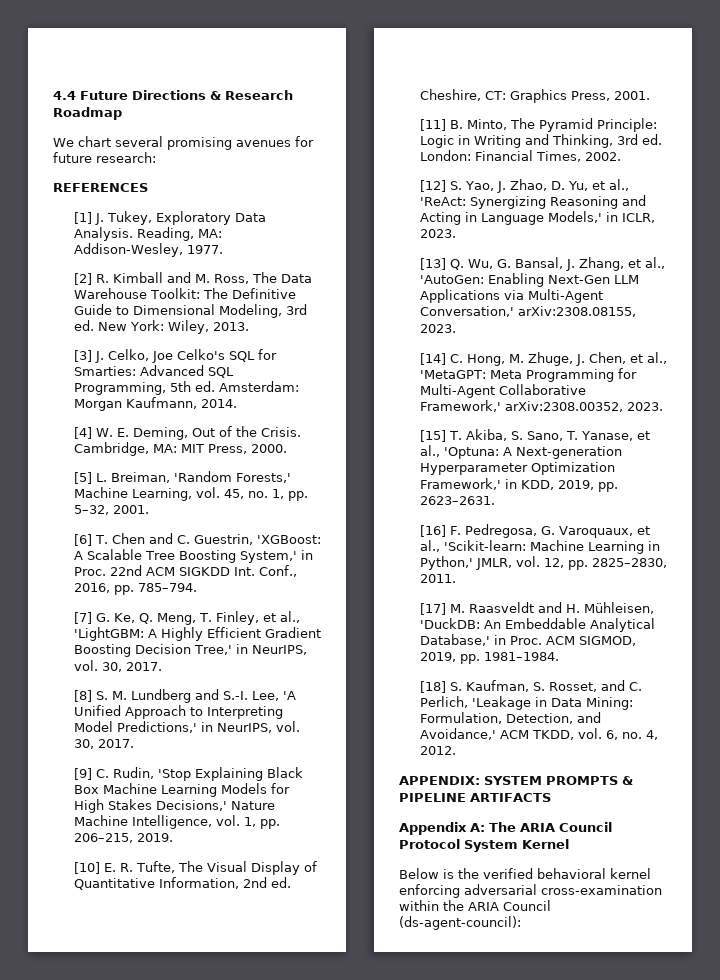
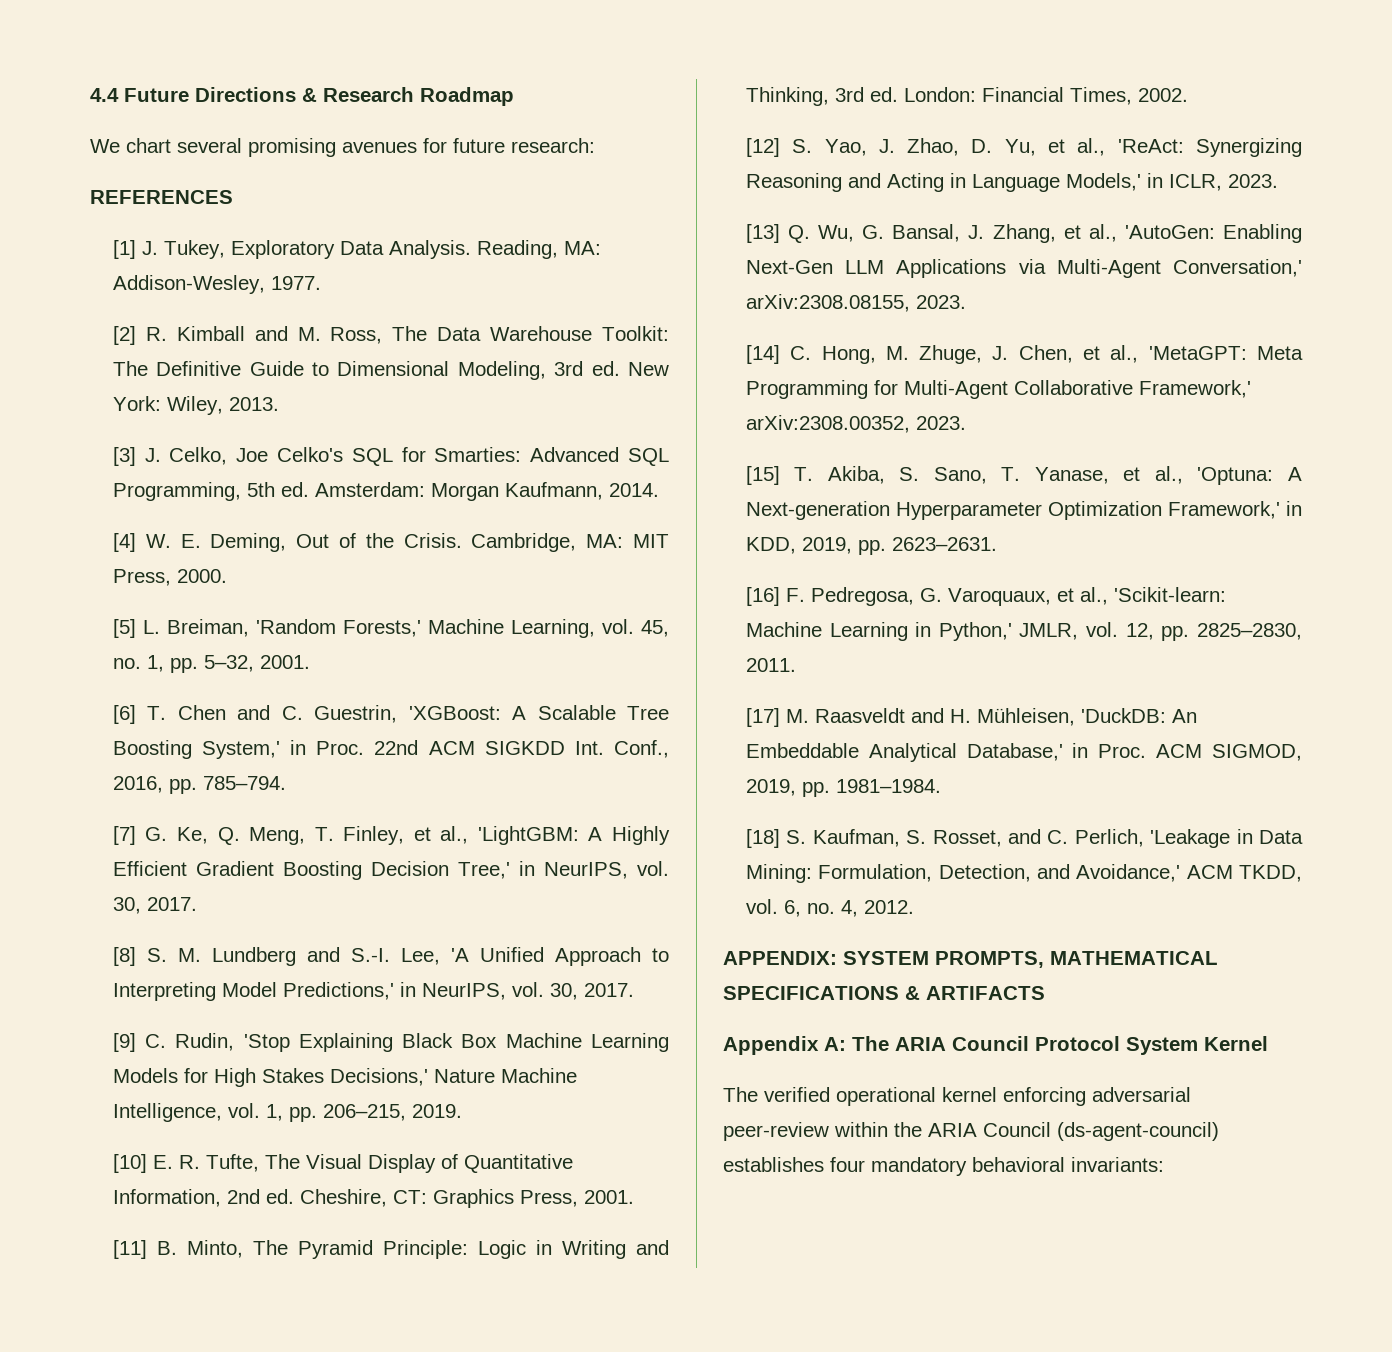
[546,776,633,785] [399,793,466,802] PROMPTS & PIPELINE -> [935,951,1218,968] [723,986,920,1000] PROMPTS, MATHEMATICAL SPECIFICATIONS &
[399,868,606,879] Below is the verified behavioral -> [723,1087,936,1106] The verified operational
[541,885,662,895] cross-examination -> [723,1122,829,1141] peer-review
[399,916,521,930] (ds-agent-council): -> [1057,1122,1219,1141] [723,1157,1164,1176] (ds-agent-council) establishes four mandatory behavioral invariants:

